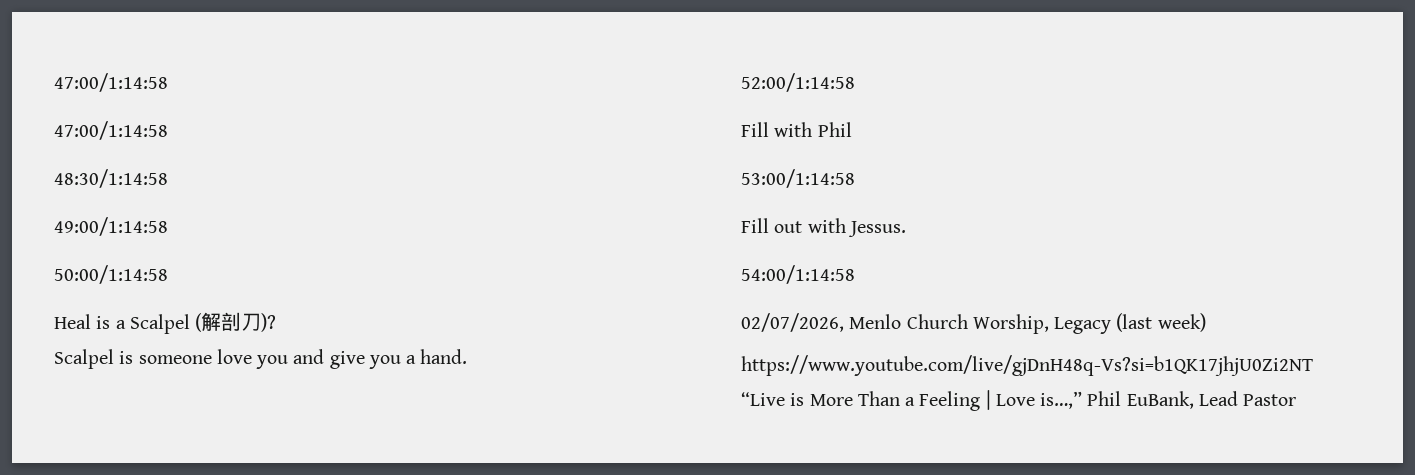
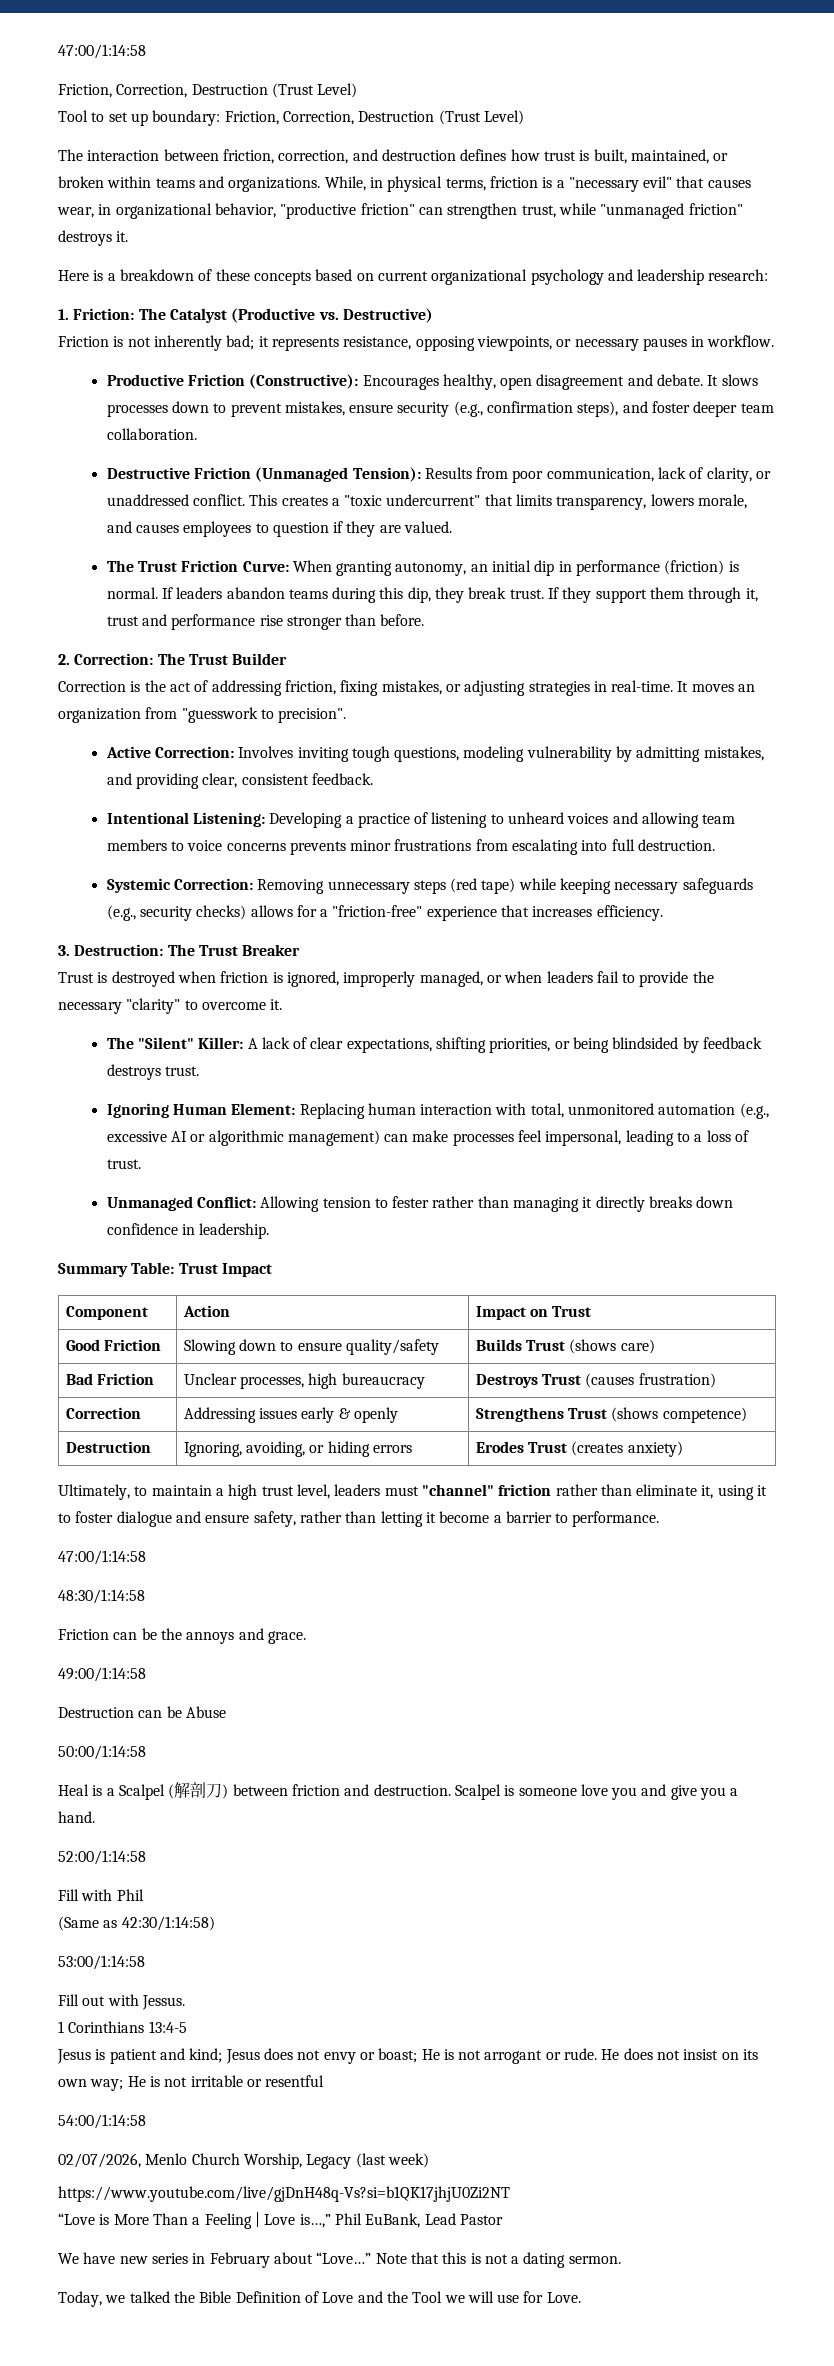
[54,73,168,92] [54,121,168,140] [54,169,168,188] [54,217,168,236] 47:00/1:14:58 // 47:00/1:14:58 // 48:30/1:14:58 // 49:00/1:14:58 -> [58,44,146,59] [58,83,358,98] [58,110,524,126] [58,149,729,164] [58,176,751,192] [57,203,743,219] [58,230,129,246] [58,269,769,285] [58,308,433,323] [58,335,775,351] [106,374,758,390] [106,401,774,417] [106,428,197,440] [106,467,772,483] [106,494,748,510] [106,521,453,537] [106,560,739,576] [106,587,758,603] [106,614,425,630] [58,653,288,665] [58,680,756,696] [58,707,347,723] [105,746,764,762] [106,773,373,789] [106,812,736,828] [106,839,716,855] [106,878,753,894] [106,905,663,921] [58,944,301,956] [58,971,714,987] [58,998,283,1014] [106,1037,763,1053] [106,1064,199,1080] [106,1103,769,1119] [106,1130,750,1146] [106,1159,141,1169] [106,1196,734,1212] [106,1223,270,1239] [58,1262,272,1277] [65,1306,148,1320] [182,1305,230,1317] [475,1306,592,1320] [65,1339,161,1351] [183,1339,439,1355] [475,1339,655,1354] [65,1373,154,1385] [183,1373,425,1389] [475,1373,716,1388] [65,1407,141,1419] [183,1407,398,1423] [475,1407,747,1423] [65,1441,151,1453] [183,1441,412,1457] [475,1441,683,1457] [58,1484,768,1500] [58,1511,660,1527] [58,1550,146,1565] [58,1589,145,1604] [58,1628,306,1644] [58,1667,146,1682] [58,1706,226,1718] 47:00/1:14:58 // Friction, Correction, Destruction (Trust Level) // Tool to set up boundary: Friction, Correction, Destruction (Trust Level) // The interaction between friction, correction, and destruction defines how trust is built, maintained, or broken within teams and organizations. While, in physical terms, friction is a "necessary evil" that causes wear, in organizational behavior, "productive friction" can strengthen trust, while "unmanaged friction" destroys it. // Here is a breakdown of these concepts based on current organizational psychology and leadership research: // 1. Friction: The Catalyst (Productive vs. Destructive) // Friction is not inherently bad; it represents resistance, opposing viewpoints, or necessary pauses in workflow. // Productive Friction (Constructive): Encourages healthy, open disagreement and debate. It slows processes down to prevent mistakes, ensure security (e.g., confirmation steps), and foster deeper team collaboration. // Destructive Friction (Unmanaged Tension): Results from poor communication, lack of clarity, or unaddressed conflict. This creates a "toxic undercurrent" that limits transparency, lowers morale, and causes employees to question if they are valued. // The Trust Friction Curve: When granting autonomy, an initial dip in performance (friction) is normal. If leaders abandon teams during this dip, they break trust. If they support them through it, trust and performance rise stronger than before. // 2. Correction: The Trust Builder // Correction is the act of addressing friction, fixing mistakes, or adjusting strategies in real-time. It moves an organization from "guesswork to precision". // Active Correction: Involves inviting tough questions, modeling vulnerability by admitting mistakes, and providing clear, consistent feedback. // Intentional Listening: Developing a practice of listening to unheard voices and allowing team members to voice concerns prevents minor frustrations from escalating into full destruction. // Systemic Correction: Removing unnecessary steps (red tape) while keeping necessary safeguards (e.g., security checks) allows for a "friction-free" experience that increases efficiency. // 3. Destruction: The Trust Breaker // Trust is destroyed when friction is ignored, improperly managed, or when leaders fail to provide the necessary "clarity" to overcome it. // The "Silent" Killer: A lack of clear expectations, shifting priorities, or being blindsided by feedback destroys trust. // Ignoring Human Element: Replacing human interaction with total, unmonitored automation (e.g., excessive AI or algorithmic management) can make processes feel impersonal, leading to a loss of trust. // Unmanaged Conflict: Allowing tension to fester rather than managing it directly breaks down confidence in leadership. // Summary Table: Trust Impact // Component | Action | Impact on Trust // Good Friction | Slowing down to ensure quality/safety | Builds Trust (shows care) // Bad Friction | Unclear processes, high bureaucracy | Destroys Trust (causes frustration) // Correction | Addressing issues early & openly | Strengthens Trust (shows competence) // Destruction | Ignoring, avoiding, or hiding errors | Erodes Trust (creates anxiety) // Ultimately, to maintain a high trust level, leaders must "channel" friction rather than eliminate it, using it to foster dialogue and ensure safety, rather than letting it become a barrier to performance. // 47:00/1:14:58 // 48:30/1:14:58 // Friction can be the annoys and grace. // 49:00/1:14:58 // Destruction can be Abuse
[261,313,277,332] )? // -> [222,1784,451,1799] ) between friction and destruction.
(852, 129) none -> [58,1916,215,1931] // (Same as 42:30/1:14:58)
(906, 229) none -> [58,2021,187,2033] [57,2048,759,2064] [58,2075,325,2091] // 1 Corinthians 13:4-5 // Jesus is patient and kind; Jesus does not envy or boast; He is not arrogant or rude. He does not insist on its own way; He is not irritable or resentful
[741,392,785,406] “Live -> [58,2213,95,2225] “Love
(1297, 400) none -> [58,2252,621,2268] [58,2291,581,2307] // We have new series in February about “Love…” Note that this is not a dating sermon. // Today, we talked the Bible Definition of Love and the Tool we will use for Love.

